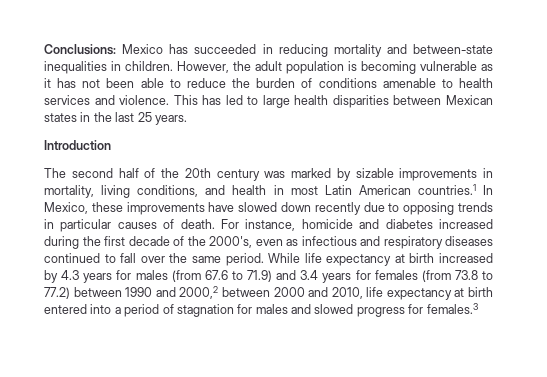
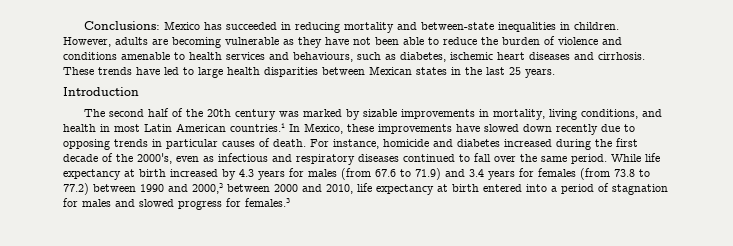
[233,61,357,74] the adult population is -> [115,37,168,45] adults are
[44,78,77,88] it has -> [298,37,349,48] they have
(313, 83) none -> [558,37,622,45] violence and
[119,95,222,105] violence. This has -> [293,52,645,62] [63,67,160,75] behaviours, such as diabetes, ischemic heart diseases and cirrhosis. These trends have

